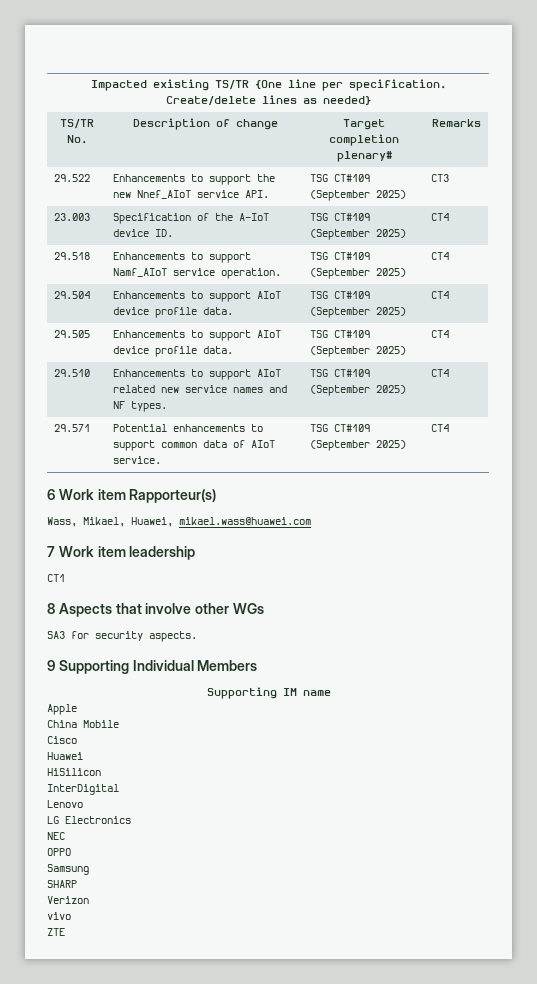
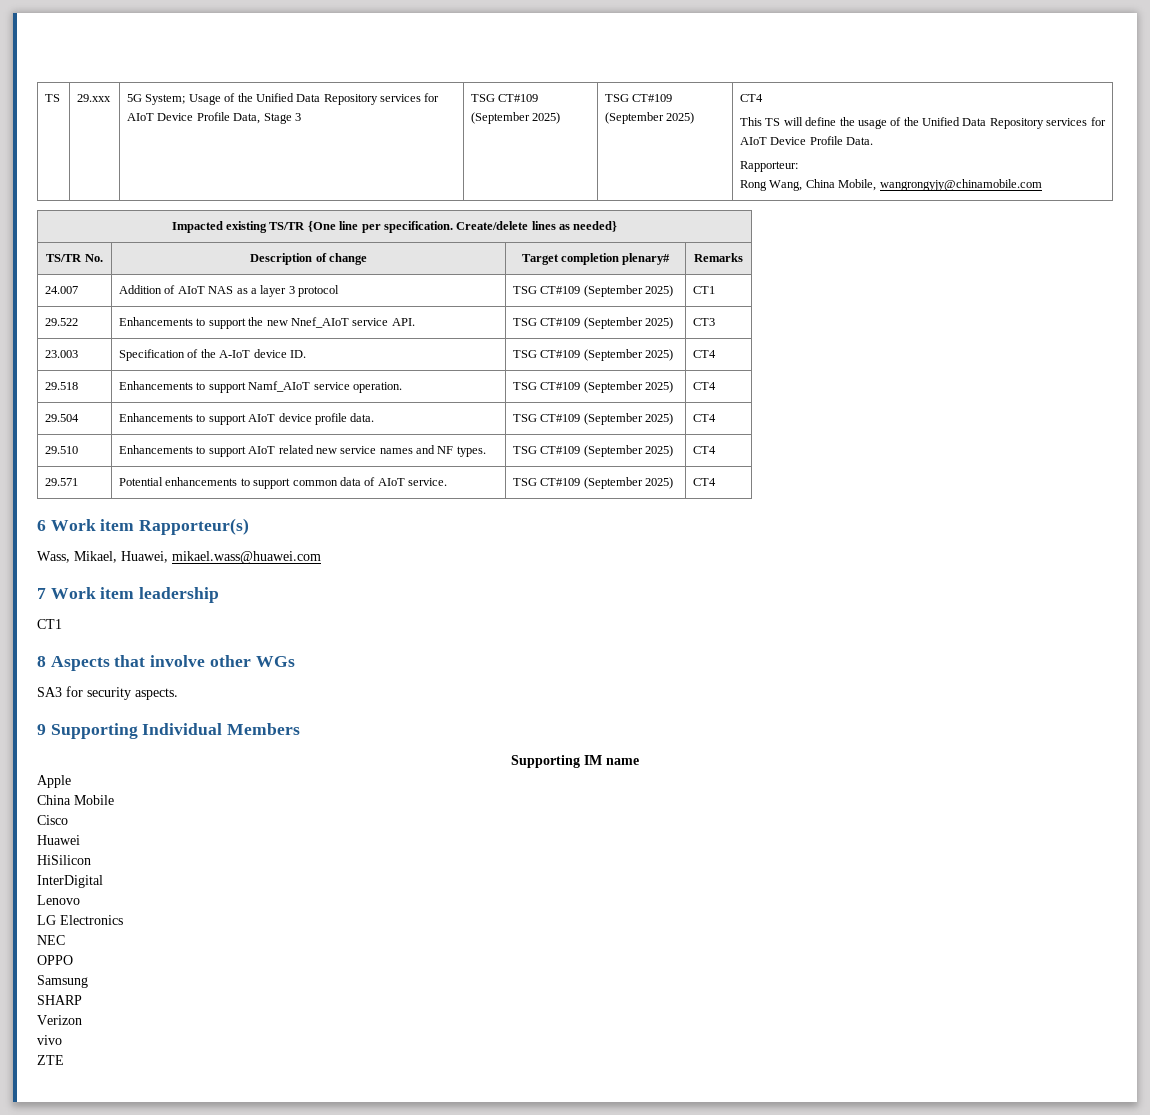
(90, 85) none -> [45,94,61,102] [77,94,112,102] [127,93,440,105] [127,112,301,124] [471,94,539,102] [471,112,561,124] [605,94,673,102] [605,112,695,124] [740,94,764,102] [740,117,1106,129] [740,136,874,145] [740,161,799,172] [740,179,1042,191] TS | 29.xxx | 5G System; Usage of the Unified Data Repository services for AIoT Device Profile Data, Stage 3 | TSG CT#109 (September 2025) | TSG CT#109 (September 2025) | CT4 // This TS will define the usage of the Unified Data Repository services for AIoT Device Profile Data. // Rapporteur: // Rong Wang, China Mobile, wangrongyjy@chinamobile.com //
(481, 123) none -> [45,286,79,294] [119,285,340,297] [513,285,674,297] [693,286,716,294] // 24.007 | Addition of AIoT NAS as a layer 3 protocol | TSG CT#109 (September 2025) | CT1
[54,330,91,338] [113,330,282,341] [113,346,234,357] [310,330,371,338] [310,346,407,357] [431,330,450,338] // 29.505 | Enhancements to support AIoT device profile data. | TSG CT#109 (September 2025) | CT4 -> (717, 418) none

